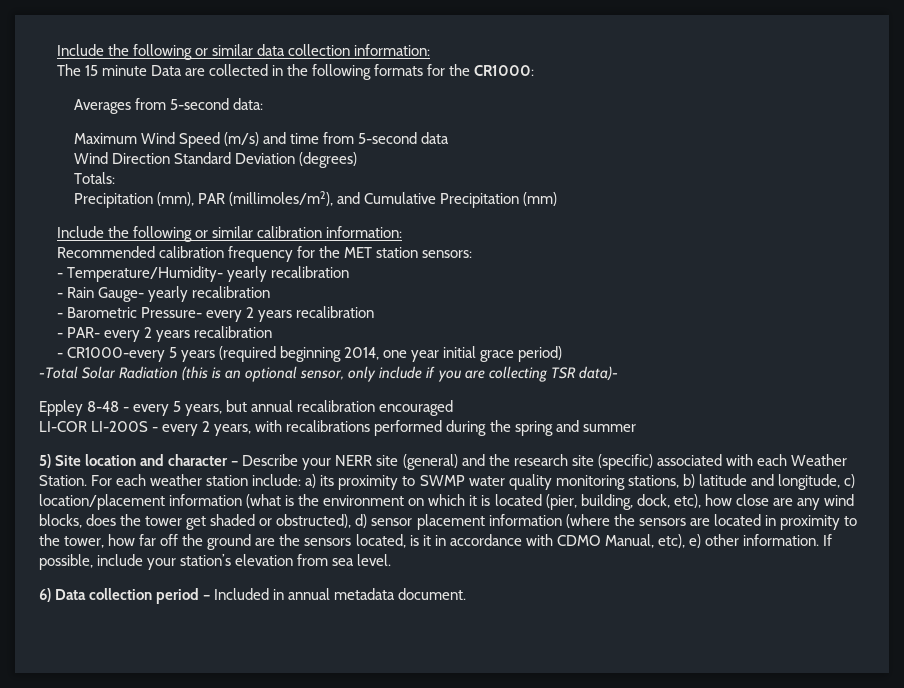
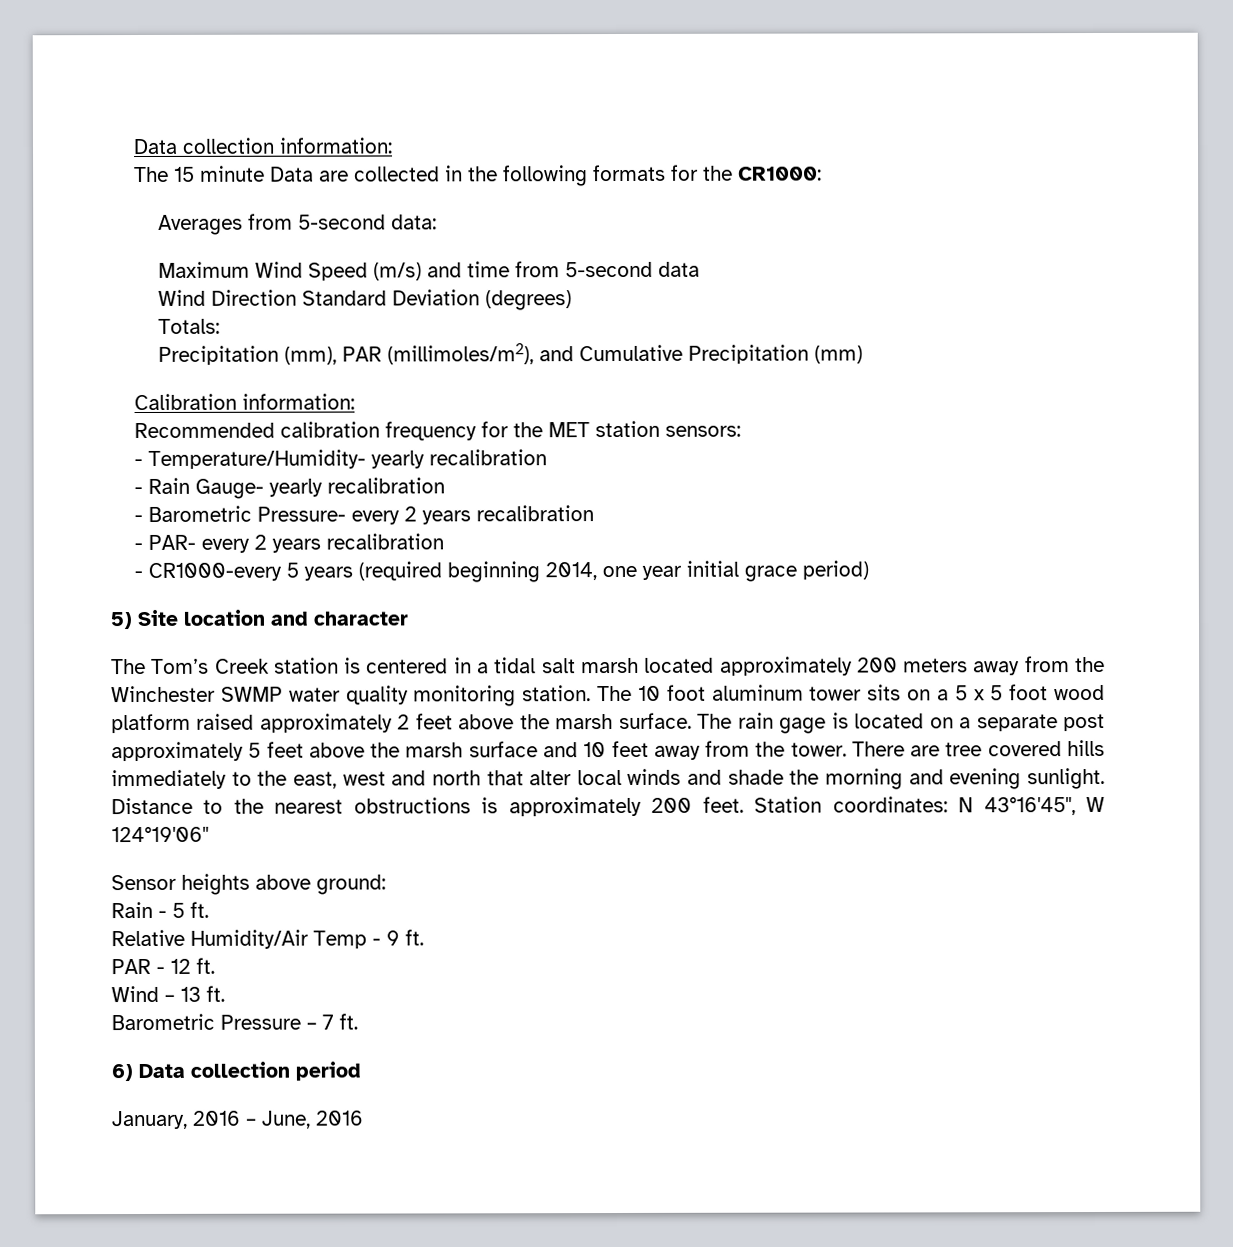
[56,44,285,60] Include the following or similar data -> [132,138,178,155] Data
[56,226,322,242] Include the following or similar calibration -> [133,393,237,411] Calibration
[39,366,618,382] [39,400,454,416] [39,420,636,436] // -Total Solar Radiation (this is an optional sensor, only include if you are collecting TSR data)- // Eppley 8-48 - every 5 years, but annual recalibration encouraged // LI-COR LI-200S - every 2 years, with recalibrations performed during the spring and summer -> (869, 570) none
[231,454,847,470] [39,474,855,490] [39,494,854,510] [39,514,857,530] [39,534,833,550] [39,554,392,570] [39,588,467,604] – Describe your NERR site (general) and the research site (specific) associated with each Weather Station. For each weather station include: a) its proximity to SWMP water quality monitoring stations, b) latitude and longitude, c) location/placement information (what is the environment on which it is located (pier, building, dock, etc), how close are any wind blocks, does the tower get shaded or obstructed), d) sensor placement information (where the sensors are located in proximity to the tower, how far off the ground are the sensors located, is it in accordance with CDMO Manual, etc), e) other information. If possible, include your station’s elevation from sea level. // 6) Data collection period – Included in annual metadata document. -> [111,656,1105,676] [111,684,1106,707] [111,712,1106,734] [111,739,1106,762] [111,767,1105,790] [111,796,1105,817] [111,826,209,843] [111,873,386,895] [111,901,209,919] [111,929,424,949] [111,957,215,975] [111,985,225,1003] [111,1013,358,1031] [111,1061,361,1082] [112,1110,364,1130] // The Tom’s Creek station is centered in a tidal salt marsh located approximately 200 meters away from the Winchester SWMP water quality monitoring station. The 10 foot aluminum tower sits on a 5 x 5 foot wood platform raised approximately 2 feet above the marsh surface. The rain gage is located on a separate post approximately 5 feet above the marsh surface and 10 feet away from the tower. There are tree covered hills immediately to the east, west and north that alter local winds and shade the morning and evening sunlight. Distance to the nearest obstructions is approximately 200 feet. Station coordinates: N 43°16'45", W 124°19'06" // Sensor heights above ground: // Rain - 5 ft. // Relative Humidity/Air Temp - 9 ft. // PAR - 12 ft. // Wind – 13 ft. // Barometric Pressure – 7 ft. // 6) Data collection period // January, 2016 – June, 2016

